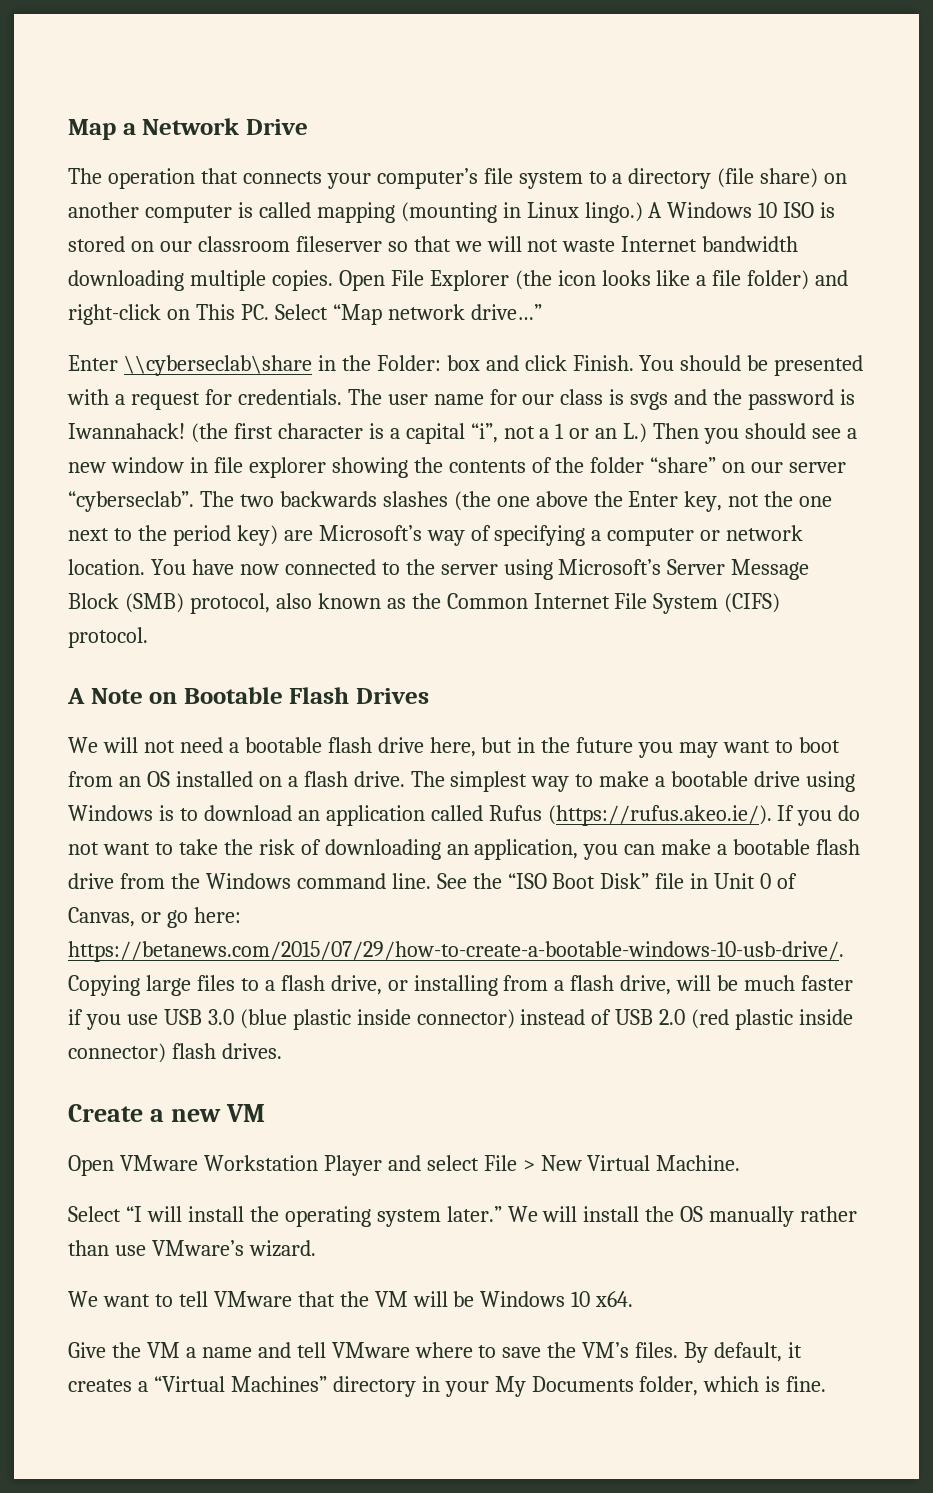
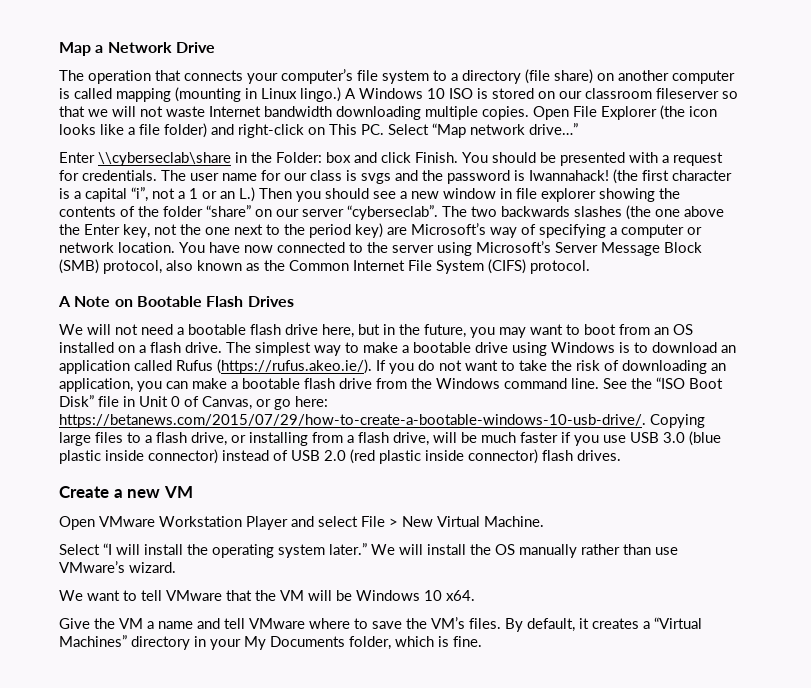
[576,737,634,753] future -> [424,324,466,338] future,

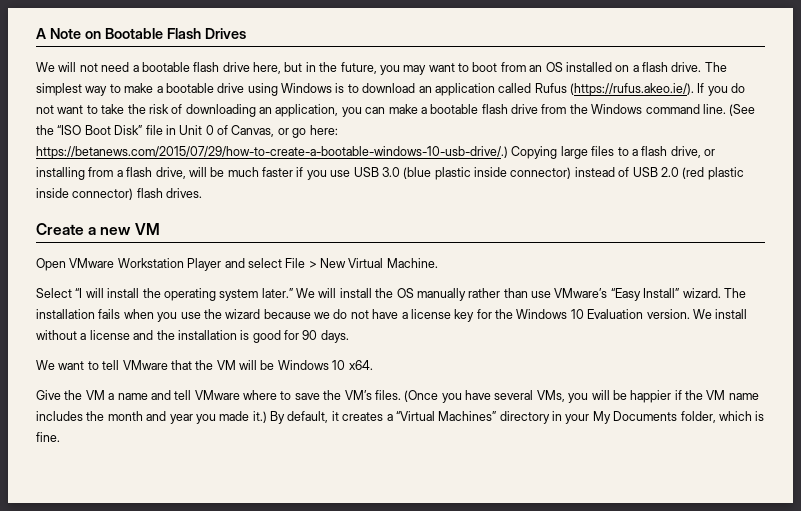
[59,42,215,56] [59,69,735,84] [59,87,738,102] [59,105,717,120] [59,123,578,138] [59,152,723,166] [59,169,732,184] [59,187,680,202] [59,205,724,220] [59,223,702,238] [59,241,702,256] [59,259,590,274] Map a Network Drive // The operation that connects your computer’s file system to a directory (file share) on another computer is called mapping (mounting in Linux lingo.) A Windows 10 ISO is stored on our classroom fileserver so that we will not waste Internet bandwidth downloading multiple copies. Open File Explorer (the icon looks like a file folder) and right-click on This PC. Select “Map network drive…” // Enter \\cyberseclab\share in the Folder: box and click Finish. You should be presented with a request for credentials. The user name for our class is svgs and the password is Iwannahack! (the first character is a capital “i”, not a 1 or an L.) Then you should see a new window in file explorer showing the contents of the folder “share” on our server “cyberseclab”. The two backwards slashes (the one above the Enter key, not the one next to the period key) are Microsoft’s way of specifying a computer or network location. You have now connected to the server using Microsoft’s Server Message Block (SMB) protocol, also known as the Common Internet File System (CIFS) protocol. // -> (36, 33) none
[603,378,627,389] See -> [729,104,756,116] (See
[59,414,646,428] https://betanews.com/2015/07/29/how-to-create-a-bootable-windows-10-usb-drive/. -> [36,146,508,159] https://betanews.com/2015/07/29/how-to-create-a-bootable-windows-10-usb-drive/.)
(125, 567) none -> [610,288,680,301] “Easy Install”
(176, 567) none -> [723,288,746,298] [36,309,748,322] [36,330,349,343] The installation fails when you use the wizard because we do not have a license key for the Windows 10 Evaluation version. We install without a license and the installation is good for 90 days.
(501, 623) none -> [404,390,759,403] [36,411,267,424] (Once you have several VMs, you will be happier if the VM name includes the month and year you made it.)

